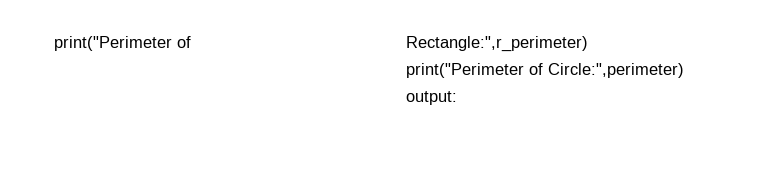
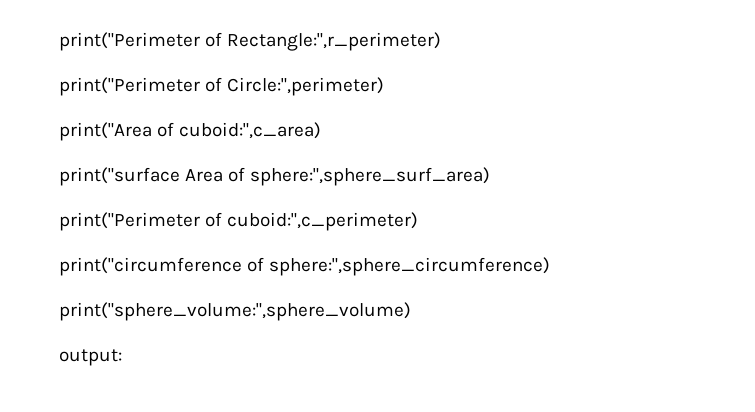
(684, 70) none -> [59,122,322,141] [59,167,491,186] [59,212,419,231] [59,257,551,276] [59,302,411,321] // print("Area of cuboid:",c_area) // print("surface Area of sphere:",sphere_surf_area) // print("Perimeter of cuboid:",c_perimeter) // print("circumference of sphere:",sphere_circumference) // print("sphere_volume:",sphere_volume)

